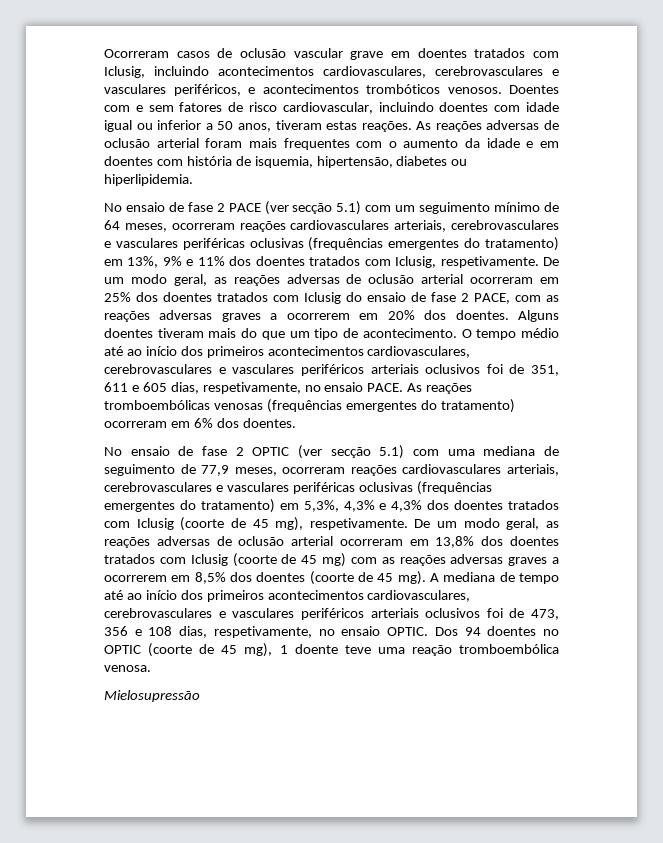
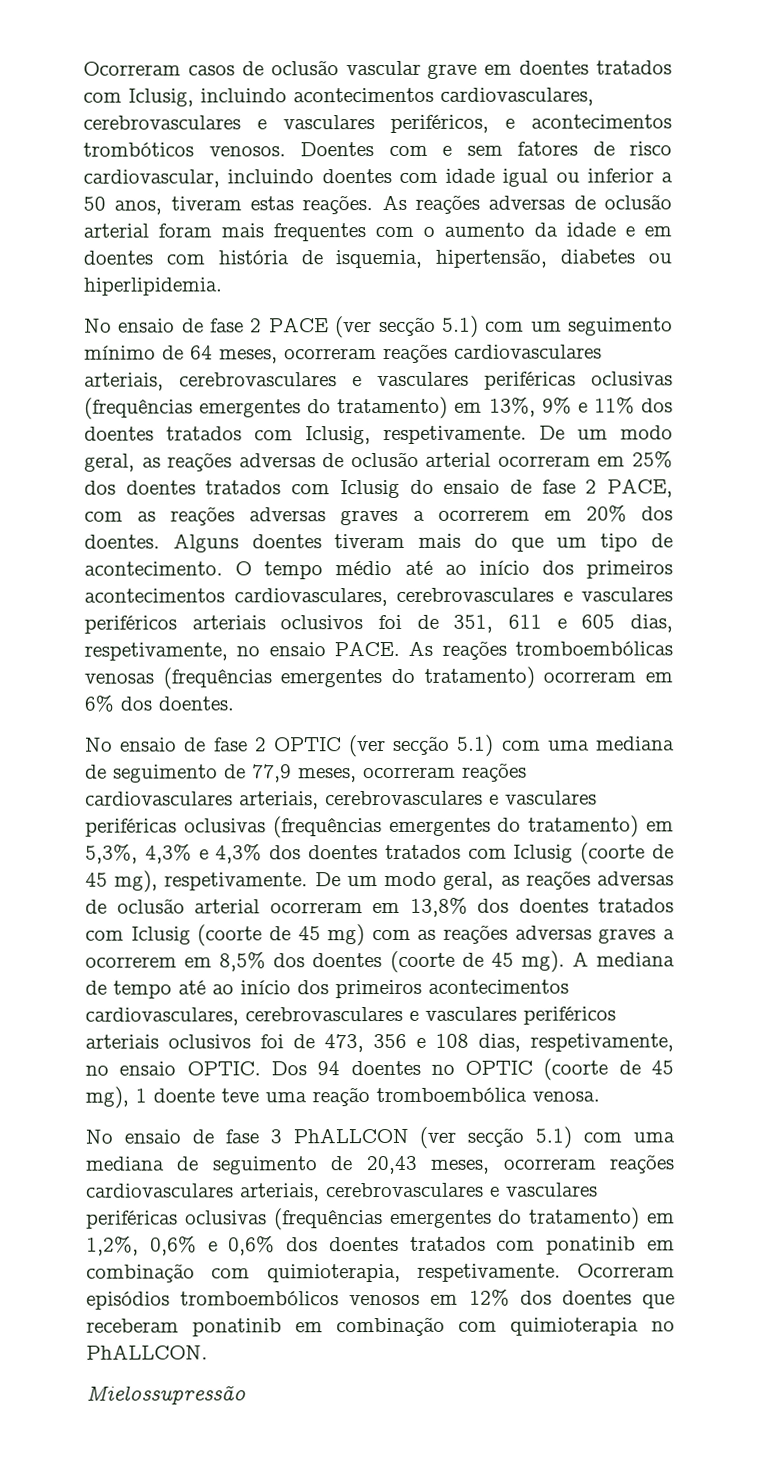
[104,690,200,702] Mielosupressão -> [85,1126,675,1149] [85,1154,675,1175] [86,1182,598,1202] [86,1207,675,1231] [86,1235,675,1256] [86,1263,675,1283] [86,1288,675,1310] [86,1316,675,1337] [86,1344,208,1360] [86,1385,246,1405] No ensaio de fase 3 PhALLCON (ver secção 5.1) com uma mediana de seguimento de 20,43 meses, ocorreram reações cardiovasculares arteriais, cerebrovasculares e vasculares periféricas oclusivas (frequências emergentes do tratamento) em 1,2%, 0,6% e 0,6% dos doentes tratados com ponatinib em combinação com quimioterapia, respetivamente. Ocorreram episódios tromboembólicos venosos em 12% dos doentes que receberam ponatinib em combinação com quimioterapia no PhALLCON. // Mielossupressão

